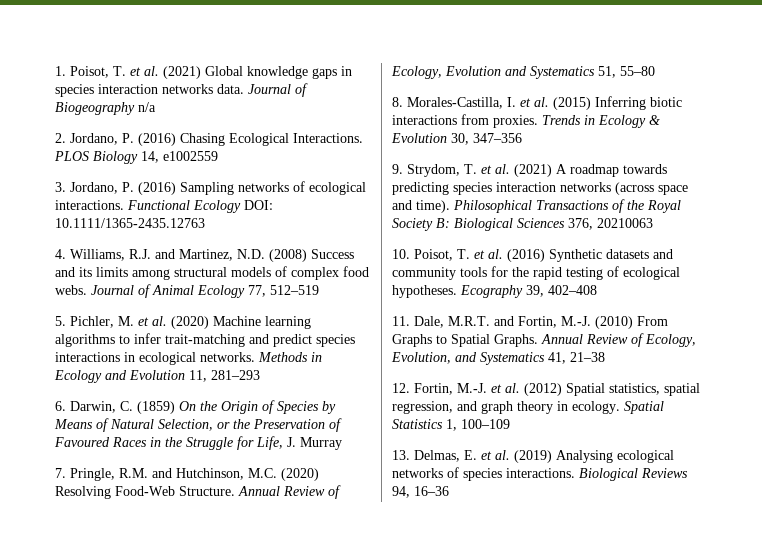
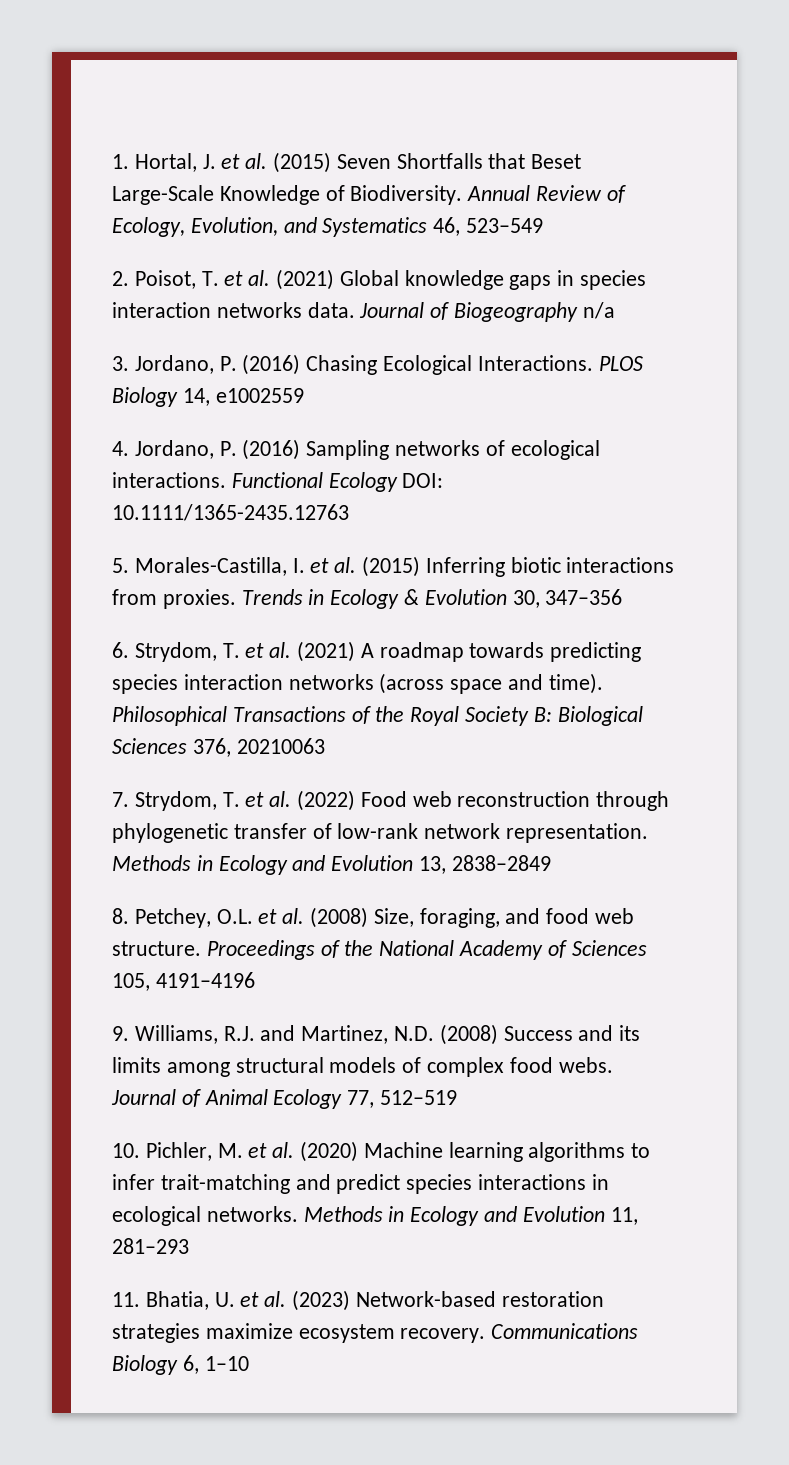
[55,66,66,76] 1. -> [112,152,582,173] [112,185,626,205] [112,217,544,237] [112,271,129,286] 1. Hortal, J. et al. (2015) Seven Shortfalls that Beset Large-Scale Knowledge of Biodiversity. Annual Review of Ecology, Evolution, and Systematics 46, 523–549 // 2.
[55,133,66,143] 2. -> [112,356,129,371] 3.
[55,182,66,192] 3. -> [112,441,129,456] 4.
[55,249,354,262] [55,266,369,280] [55,284,319,298] [55,316,311,329] [55,333,355,347] [55,352,322,365] [54,370,260,383] [55,400,336,414] [54,418,342,432] [54,436,342,450] [55,468,319,481] [55,485,341,499] [391,66,655,79] [392,97,403,107] 4. Williams, R.J. and Martinez, N.D. (2008) Success and its limits among structural models of complex food webs. Journal of Animal Ecology 77, 512–519 // 5. Pichler, M. et al. (2020) Machine learning algorithms to infer trait-matching and predict species interactions in ecological networks. Methods in Ecology and Evolution 11, 281–293 // 6. Darwin, C. (1859) On the Origin of Species by Means of Natural Selection, or the Preservation of Favoured Races in the Struggle for Life, J. Murray // 7. Pringle, R.M. and Hutchinson, M.C. (2020) Resolving Food-Web Structure. Annual Review of Ecology, Evolution and Systematics 51, 55–80 // 8. -> [112,558,129,573] 5.
[392,164,403,174] 9. -> [112,642,129,658] 6.
[392,249,673,262] [392,266,680,280] [392,285,597,298] [392,316,668,329] [392,333,696,347] [391,352,605,365] [392,383,700,396] [392,401,664,414] [392,419,510,431] [392,450,674,463] [392,467,688,481] [392,486,449,498] 10. Poisot, T. et al. (2016) Synthetic datasets and community tools for the rapid testing of ecological hypotheses. Ecography 39, 402–408 // 11. Dale, M.R.T. and Fortin, M.-J. (2010) From Graphs to Spatial Graphs. Annual Review of Ecology, Evolution, and Systematics 41, 21–38 // 12. Fortin, M.-J. et al. (2012) Spatial statistics, spatial regression, and graph theory in ecology. Spatial Statistics 1, 100–109 // 13. Delmas, E. et al. (2019) Analysing ecological networks of species interactions. Biological Reviews 94, 16–36 -> [112,790,670,811] [112,823,649,843] [112,855,551,875] [112,907,635,928] [112,940,647,960] [112,972,255,991] [112,1024,641,1045] [112,1057,613,1077] [111,1089,458,1109] [112,1141,651,1162] [112,1174,609,1194] [112,1206,638,1226] [112,1238,189,1254] [112,1290,604,1311] [112,1323,639,1343] [112,1355,249,1375] 7. Strydom, T. et al. (2022) Food web reconstruction through phylogenetic transfer of low-rank network representation. Methods in Ecology and Evolution 13, 2838–2849 // 8. Petchey, O.L. et al. (2008) Size, foraging, and food web structure. Proceedings of the National Academy of Sciences 105, 4191–4196 // 9. Williams, R.J. and Martinez, N.D. (2008) Success and its limits among structural models of complex food webs. Journal of Animal Ecology 77, 512–519 // 10. Pichler, M. et al. (2020) Machine learning algorithms to infer trait-matching and predict species interactions in ecological networks. Methods in Ecology and Evolution 11, 281–293 // 11. Bhatia, U. et al. (2023) Network-based restoration strategies maximize ecosystem recovery. Communications Biology 6, 1–10

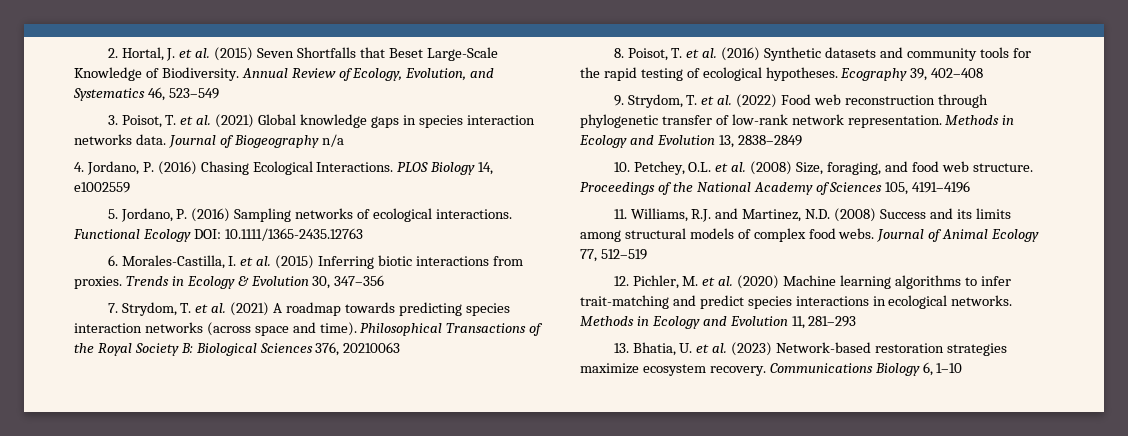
[112,154,129,169] 1. -> [107,48,118,58] 2.
[112,271,129,286] 2. -> [107,115,118,125] 3.
[112,356,129,371] 3. -> [74,162,84,172] 4.
[112,441,129,456] 4. -> [107,209,118,219] 5.
[112,558,129,573] 5. -> [107,255,118,266] 6.
[112,642,129,658] 6. -> [107,303,118,313] 7.
[112,792,129,807] 7. -> [613,47,1031,61] [580,67,984,81] [613,95,624,106] 8. Poisot, T. et al. (2016) Synthetic datasets and community tools for the rapid testing of ecological hypotheses. Ecography 39, 402–408 // 9.
[112,908,129,924] 8. -> [613,162,630,172] 10.
[112,1026,129,1041] 9. -> [613,209,627,219] 11.
[112,1143,140,1158] 10. -> [613,276,629,286] 12.
[112,1292,140,1307] 11. -> [613,343,629,353] 13.

